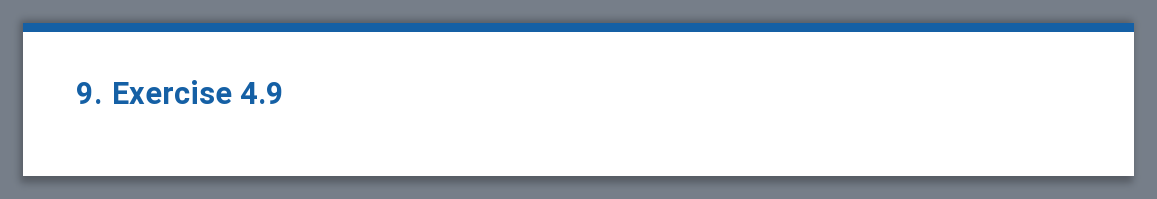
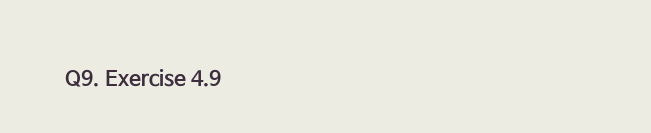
[76,82,102,104] 9. -> [65,69,99,87] Q9.

